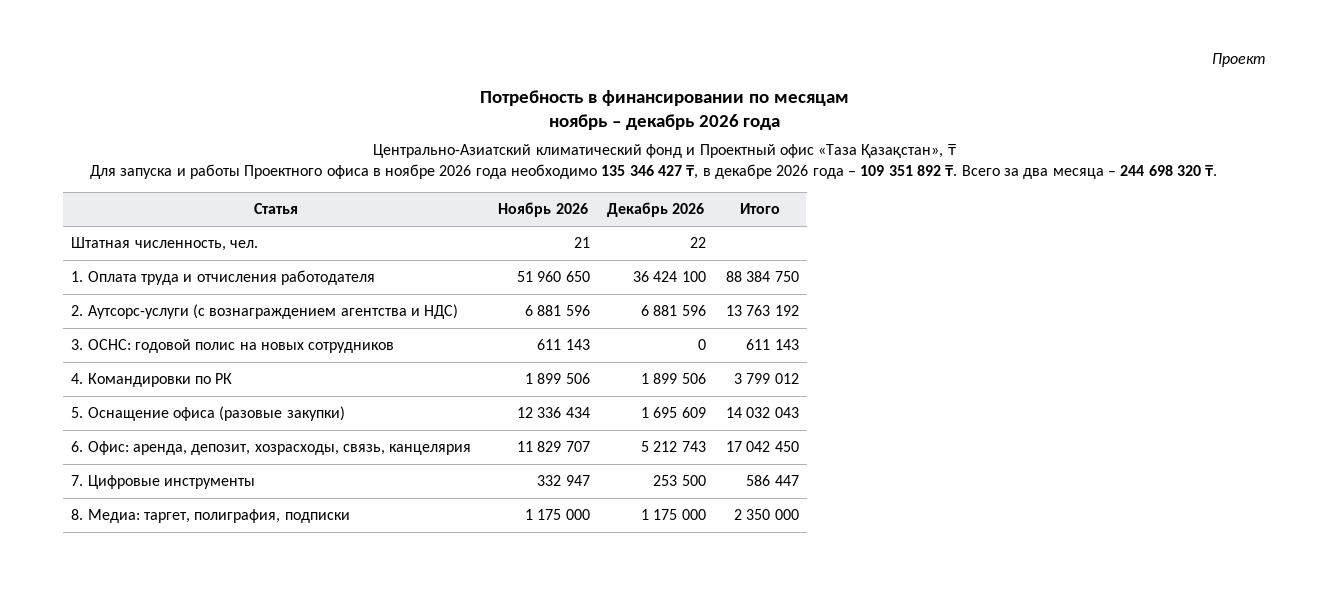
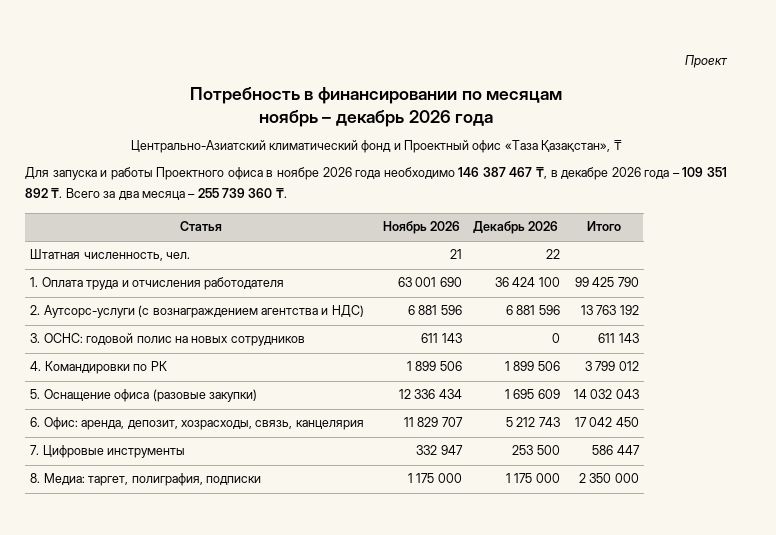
[601,165,683,176] 135 346 427 -> [458,167,533,177] 146 387 467
[1120,165,1201,176] 244 698 320 -> [197,188,273,198] 255 739 360
[516,271,590,282] 51 960 650 -> [397,277,462,287] 63 001 690
[725,271,799,282] 88 384 750 -> [574,277,639,287] 99 425 790

